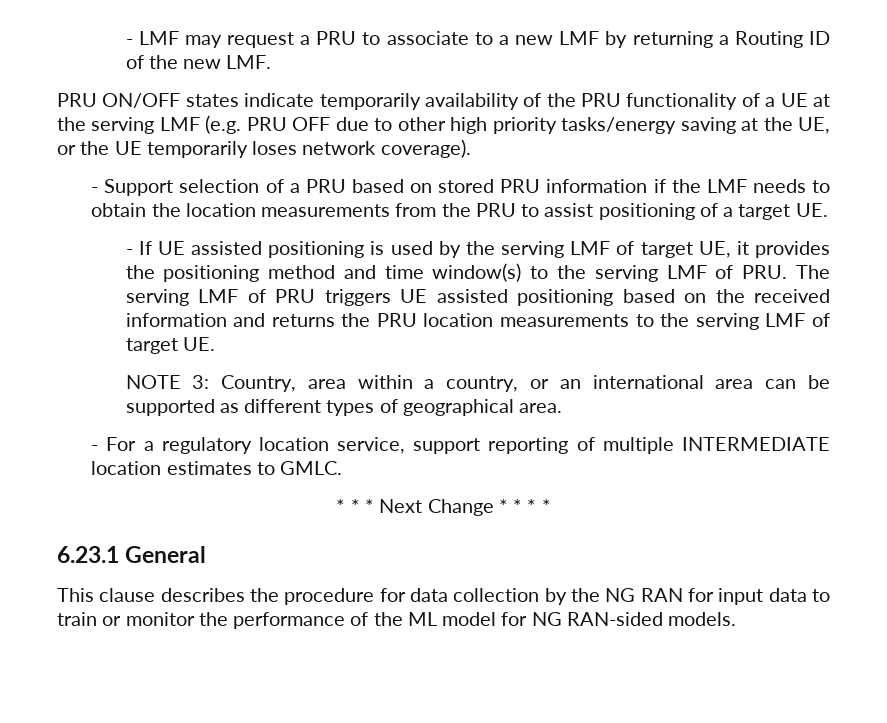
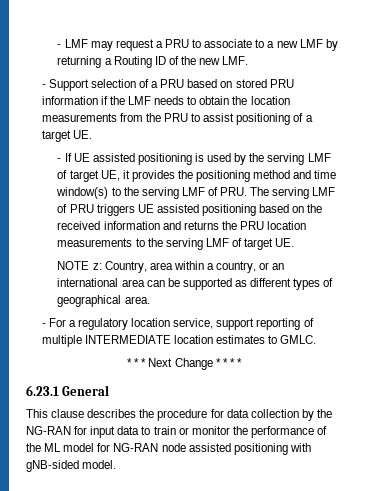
[57,93,830,110] [57,115,830,134] [57,139,471,158] // PRU ON/OFF states indicate temporarily availability of the PRU functionality of a UE at the serving LMF (e.g. PRU OFF due to other high priority tasks/energy saving at the UE, or the UE temporarily loses network coverage). -> (249, 60) none
[192,375,210,389] 3: -> [92,263,102,270] z:
[605,588,683,602] NG RAN -> [26,426,71,435] NG-RAN
[531,612,737,626] NG RAN-sided models. -> [113,443,311,455] [26,460,117,472] NG-RAN node assisted positioning with gNB-sided model.

